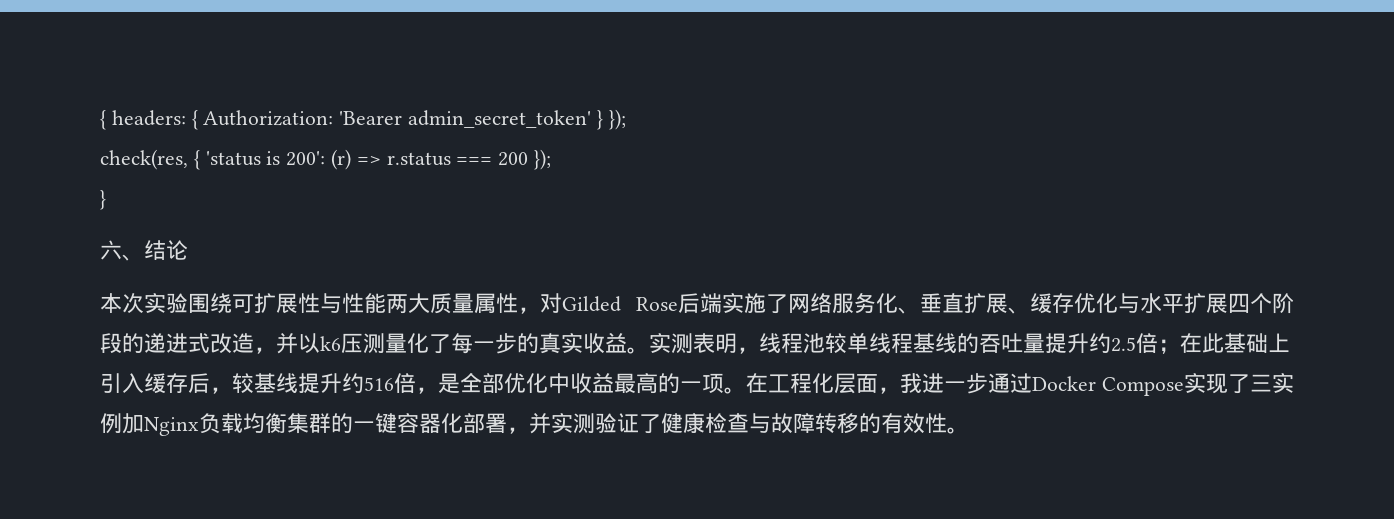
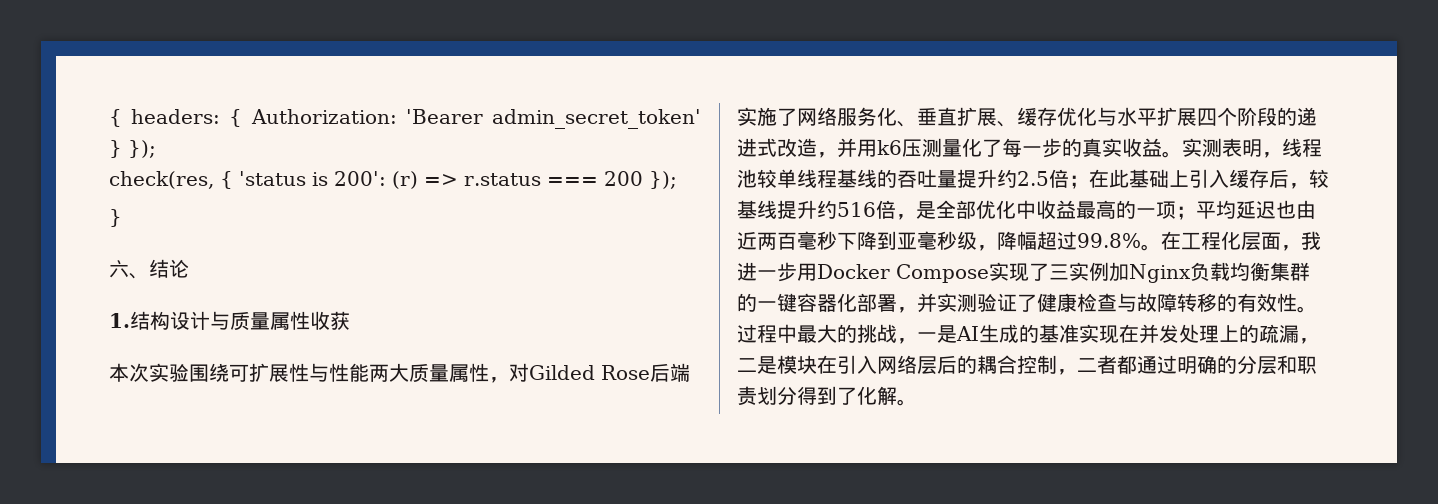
(188, 250) none -> [109,311,350,330] // 1.结构设计与质量属性收获
[298,333,320,353] 以 -> [857,139,877,157] 用
(724, 383) none -> [1176,200,1316,220] [737,231,1141,251] ；平均延迟也由近两百毫秒下降到亚毫秒级，降幅超过99.8%
[988,373,1032,393] 通过 -> [797,263,817,281] 用
(969, 430) none -> [737,324,1319,344] [737,355,1317,375] [737,386,917,406] 过程中最大的挑战，一是AI生成的基准实现在并发处理上的疏漏，二是模块在引入网络层后的耦合控制，二者都通过明确的分层和职责划分得到了化解。

